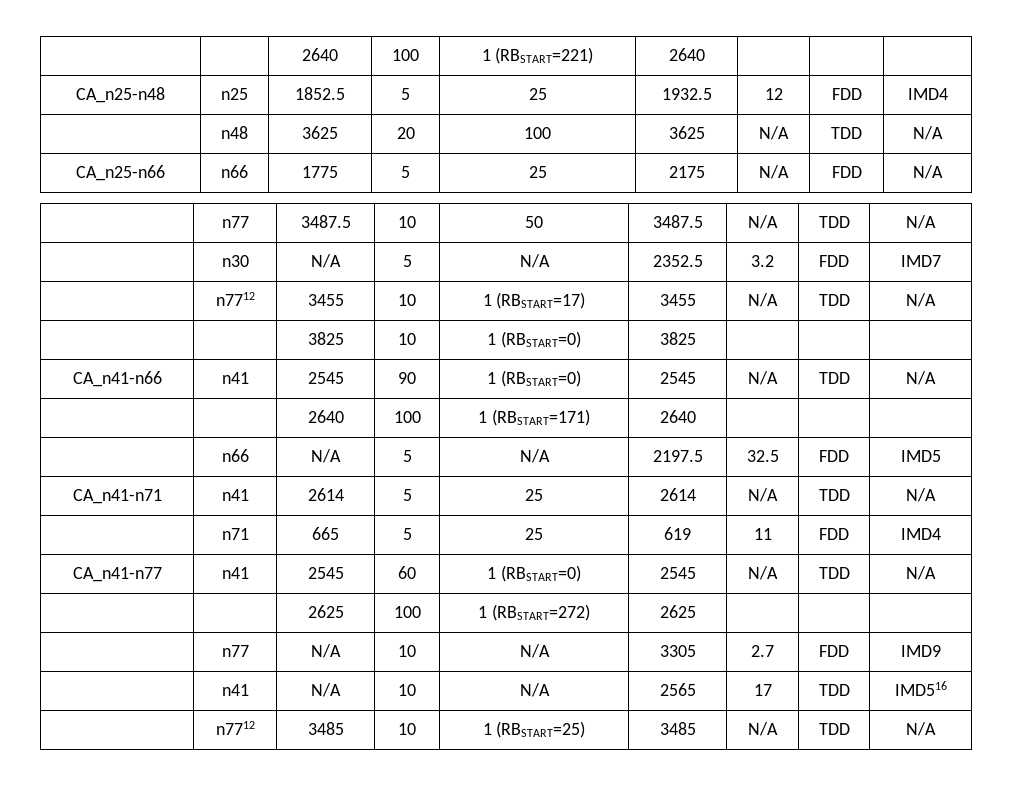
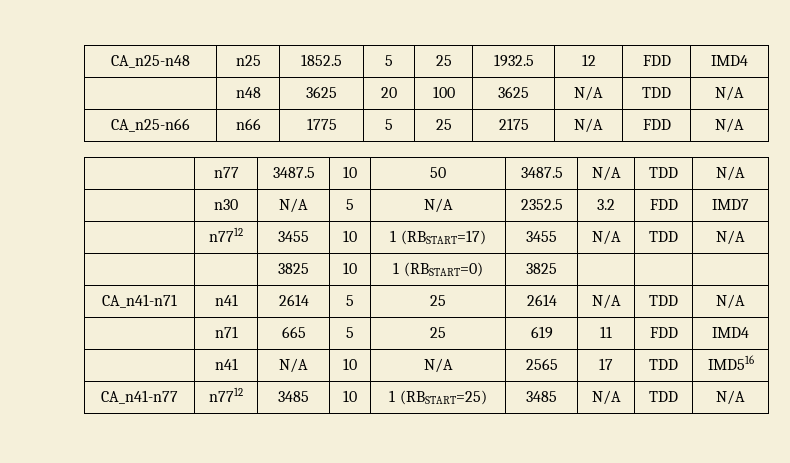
[302,48,338,61] [392,49,419,61] [481,47,594,64] [668,48,705,61] | | 2640 | 100 | 1 (RBSTART=221) | 2640 | | | // -> (111, 61) none
[72,371,162,387] [221,372,249,384] [307,372,344,384] [398,372,416,384] [487,370,581,387] [659,372,696,384] [748,371,778,385] [818,372,850,384] [905,371,936,385] [307,410,344,423] [393,411,421,423] [478,409,590,426] [659,410,696,423] [221,449,249,462] [311,449,341,463] [402,450,412,462] [519,449,550,463] [652,450,703,462] [746,450,779,462] [819,450,849,462] [900,450,941,462] // CA_n41-n66 | n41 | 2545 | 90 | 1 (RBSTART=0) | 2545 | N/A | TDD | N/A // | | 2640 | 100 | 1 (RBSTART=171) | 2640 | | | // | n66 | N/A | 5 | N/A | 2197.5 | 32.5 | FDD | IMD5 -> (557, 268) none
[72,567,162,582] [221,567,249,579] [307,567,344,579] [398,566,416,579] [487,565,581,582] [659,567,696,579] [748,566,778,580] [818,567,850,579] [905,566,936,580] [307,605,344,618] [393,606,421,618] [478,604,590,621] [659,605,696,618] [221,645,249,657] [311,644,341,658] [398,645,416,657] [519,644,550,658] [659,645,696,657] [751,645,774,657] [819,645,849,657] [900,645,941,657] // CA_n41-n77 | n41 | 2545 | 60 | 1 (RBSTART=0) | 2545 | N/A | TDD | N/A // | | 2625 | 100 | 1 (RBSTART=272) | 2625 | | | // | n77 | N/A | 10 | N/A | 3305 | 2.7 | FDD | IMD9 -> (749, 332) none
(947, 688) none -> [101,390,178,404] CA_n41-n77

